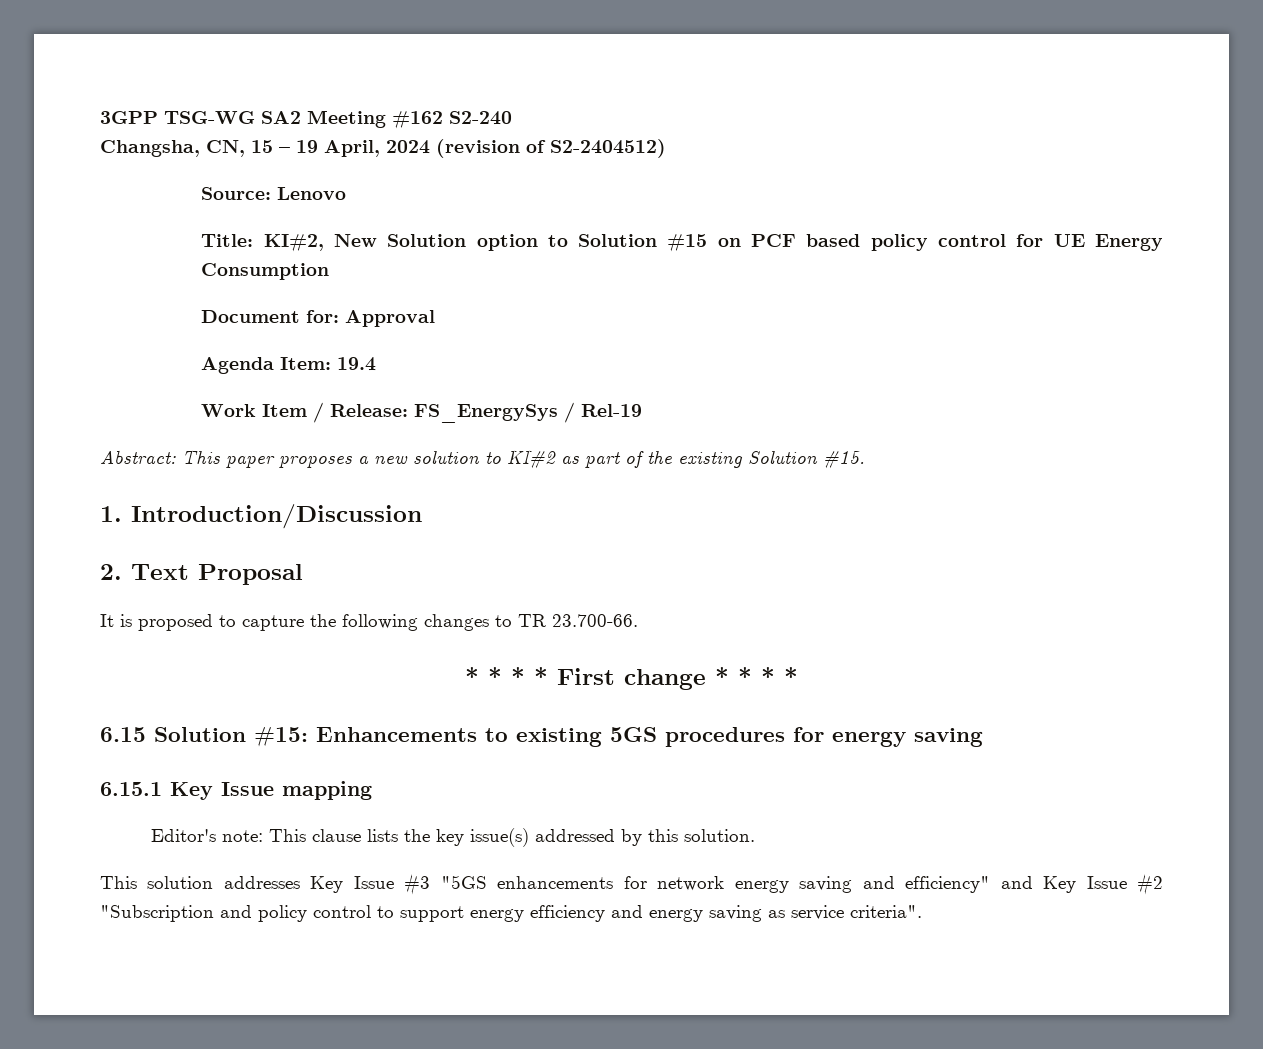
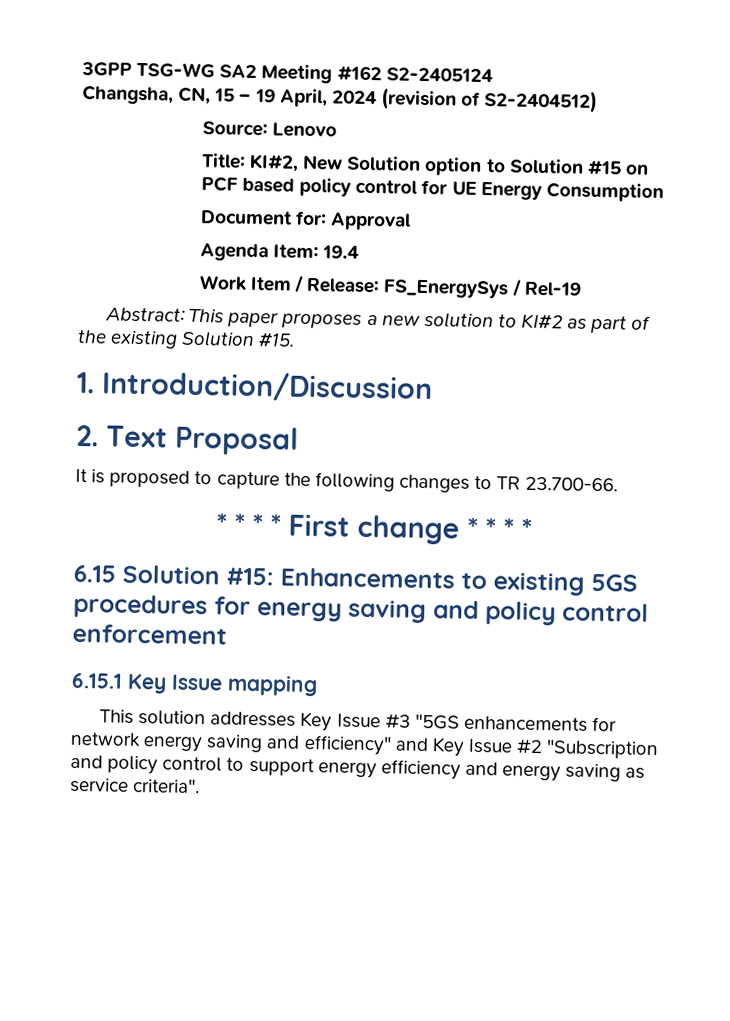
[449,111,512,125] S2-240 -> [385,67,493,83] S2-2405124
(983, 737) none -> [433,600,649,626] [72,623,227,645] and policy control enforcement
[150,828,755,847] // Editor's note: This clause lists the key issue(s) addressed by this solution. -> (318, 685) none

